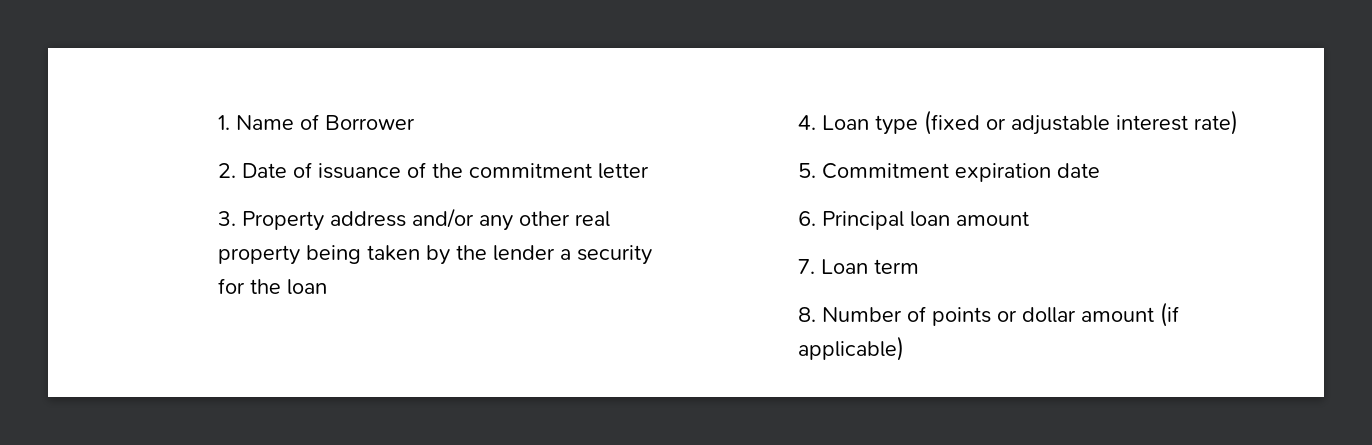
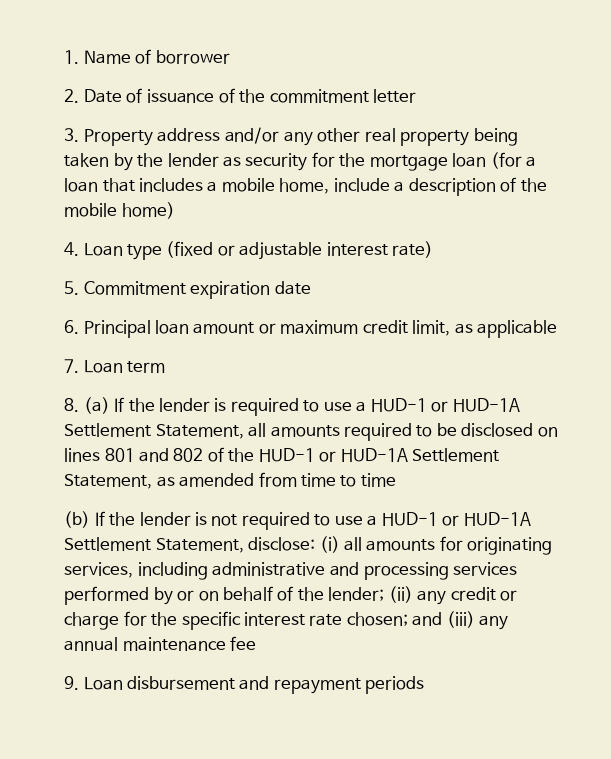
[324,115,415,130] Borrower -> [155,50,230,64] borrower
[559,249,571,260] a -> [222,156,241,167] as
[286,279,327,295] loan -> [369,152,537,171] [64,177,547,196] [64,202,175,219] mortgage loan (for a loan that includes a mobile home, include a description of the mobile home)
[797,259,919,274] [797,302,1179,327] [797,336,904,361] // 7. Loan term // 8. Number of points or dollar amount (if applicable) -> [258,320,558,338] [64,359,166,373] [64,397,520,416] [64,423,558,441] [64,447,500,462] [64,472,396,489] [64,511,531,530] [64,536,553,555] [64,562,518,580] [64,586,518,605] [64,611,509,630] [64,636,257,651] [64,676,425,694] or maximum credit limit, as applicable // 7. Loan term // 8. (a) If the lender is required to use a HUD-1 or HUD-1A Settlement Statement, all amounts required to be disclosed on lines 801 and 802 of the HUD-1 or HUD-1A Settlement Statement, as amended from time to time // (b) If the lender is not required to use a HUD-1 or HUD-1A Settlement Statement, disclose: (i) all amounts for originating services, including administrative and processing services performed by or on behalf of the lender; (ii) any credit or charge for the specific interest rate chosen; and (iii) any annual maintenance fee // 9. Loan disbursement and repayment periods

